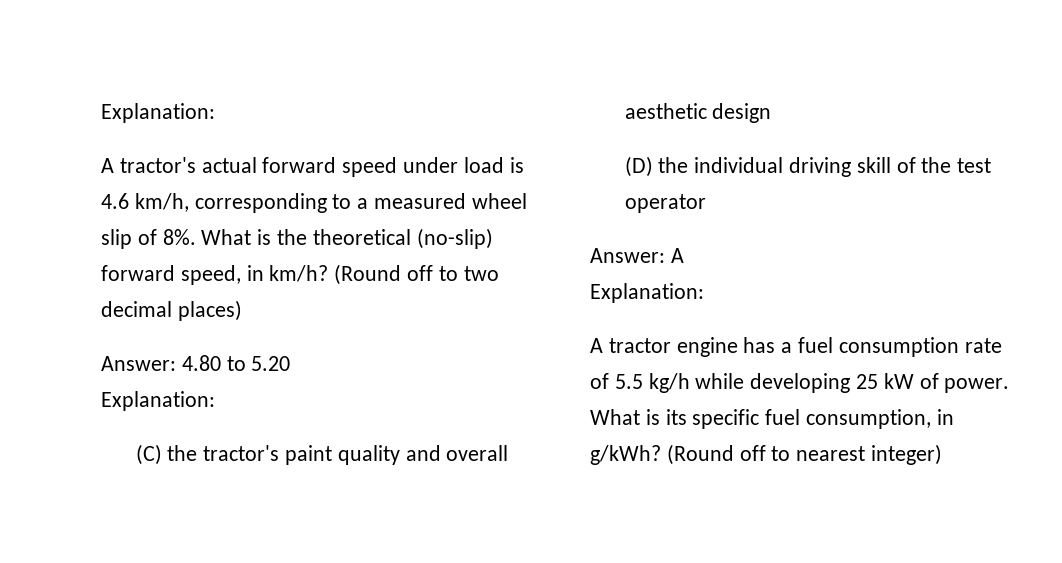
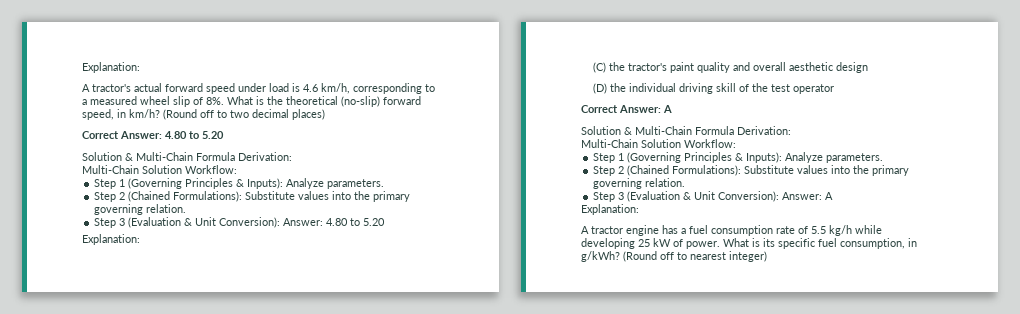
(242, 310) none -> [82,131,224,139] [82,152,292,161] [82,165,237,174] [94,178,385,189] [94,191,411,202] [94,204,187,215] [94,217,281,228] Correct Answer: 4.80 to 5.20 // Solution & Multi-Chain Formula Derivation: // Multi-Chain Solution Workflow: // Step 1 (Governing Principles & Inputs): Analyze parameters. // Step 2 (Chained Formulations): Substitute values into the primary governing relation. // Step 3 (Evaluation & Unit Conversion):
(706, 203) none -> [581,105,672,113] [581,126,791,135] [581,139,736,148] [593,152,884,163] [593,165,910,176] [593,178,686,189] [593,191,780,202] Correct Answer: A // Solution & Multi-Chain Formula Derivation: // Multi-Chain Solution Workflow: // Step 1 (Governing Principles & Inputs): Analyze parameters. // Step 2 (Chained Formulations): Substitute values into the primary governing relation. // Step 3 (Evaluation & Unit Conversion):

